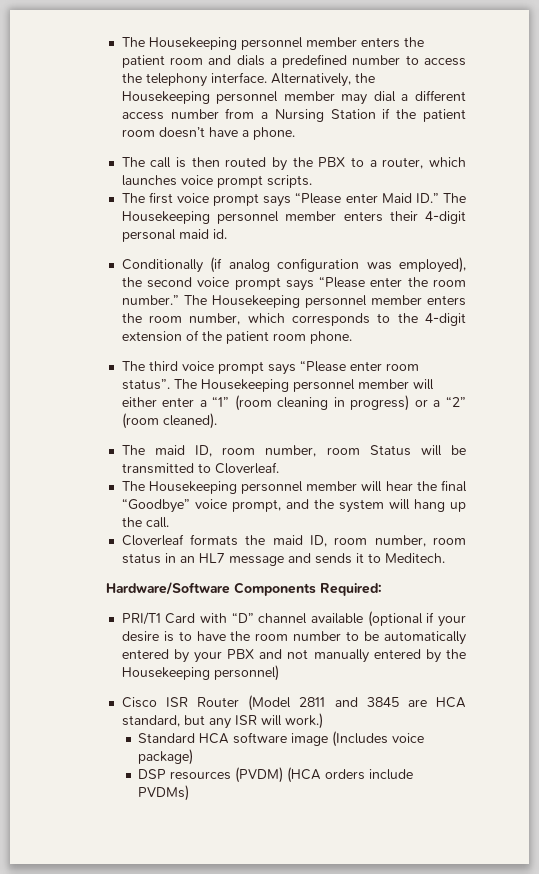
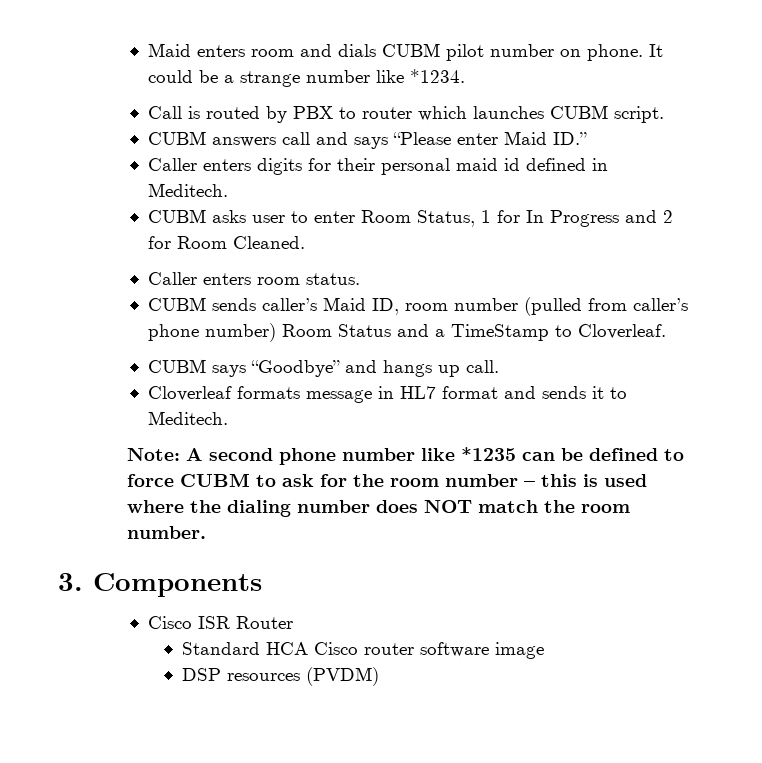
[121,37,424,50] [121,54,466,68] [121,72,375,87] [121,90,467,105] [121,108,466,122] [121,127,295,140] [121,157,220,168] The Housekeeping personnel member enters the patient room and dials a predefined number to access the telephony interface. Alternatively, the Housekeeping personnel member may dial a different access number from a Nursing Station if the patient room doesn’t have a phone. // The call is then -> [147,43,663,61] [147,69,465,87] [147,106,200,119] Maid enters room and dials CUBM pilot number on phone. It could be a strange number like *1234. // Call is
[292,157,313,167] the -> (287, 114) none
[369,157,466,169] [121,175,312,188] [121,192,260,206] a router, which launches voice prompt scripts. // The first voice prompt -> [361,105,664,123] [147,131,348,147] router which launches CUBM script. // CUBM answers call and
[443,193,467,203] [121,211,466,224] [121,229,227,242] [121,257,466,273] [121,276,466,291] [121,295,466,308] [121,313,466,326] [121,330,352,344] [121,360,419,375] [121,379,434,392] [121,395,466,411] [121,413,217,429] [121,445,466,457] [121,462,279,474] [121,480,467,494] [121,498,466,513] [121,517,169,528] [121,534,466,547] [121,553,284,566] The Housekeeping personnel member enters their 4-digit personal maid id. // Conditionally (if analog configuration was employed), the second voice prompt says “Please enter the room number.” The Housekeeping personnel member enters the room number, which corresponds to the 4-digit extension of the patient room phone. // The third voice prompt says “Please enter room status”. The Housekeeping personnel member will either enter a “1” (room cleaning in progress) or a “2” (room cleaned). // The maid ID, room number, room Status will be transmitted to Cloverleaf. // The Housekeeping personnel member will hear the final “Goodbye” voice prompt, and the system will hang up the call. // Cloverleaf formats the maid ID, room number, room status in an HL7 message -> [147,158,608,175] [147,183,228,197] [147,209,673,227] [147,236,305,249] [147,272,360,285] [147,297,688,316] [147,323,666,342] [147,359,499,377] [147,386,498,403] // Caller enters digits for their personal maid id defined in Meditech. // CUBM asks user to enter Room Status, 1 for In Progress and 2 for Room Cleaned. // Caller enters room status. // CUBM sends caller’s Maid ID, room number (pulled from caller’s phone number) Room Status and a TimeStamp to Cloverleaf. // CUBM says “Goodbye” and hangs up call. // Cloverleaf formats message in HL7 format
[106,582,383,596] [121,611,466,627] [121,631,466,645] [121,649,467,663] [121,665,279,681] [121,695,466,711] [121,713,323,729] Hardware/Software Components Required: // PRI/T1 Card with “D” channel available (optional if your desire is to have the room number to be automatically entered by your PBX and not manually entered by the Housekeeping personnel) // Cisco ISR Router (Model 2811 and 3845 are HCA standard, but any ISR will work.) -> [127,447,685,465] [127,473,648,487] [127,500,631,517] [127,526,207,539] [58,573,262,597] [147,616,293,629] Note: A second phone number like *1235 can be defined to force CUBM to ask for the room number – this is used where the dialing number does NOT match the room number. // 3. Components // Cisco ISR Router
(230, 738) none -> [314,642,415,655] Cisco router
[332,731,425,747] [138,749,194,765] (Includes voice package) -> (545, 650) none
[287,767,414,783] [138,785,190,801] (HCA orders include PVDMs) -> (380, 676) none

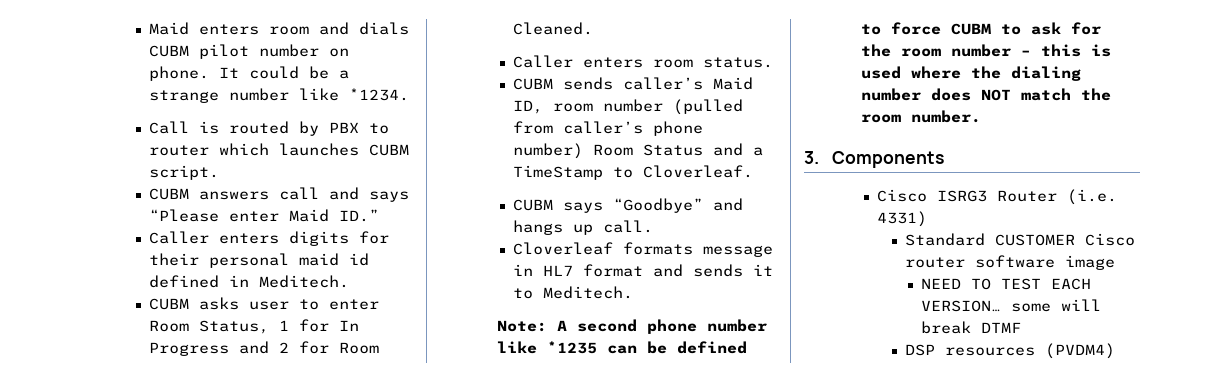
[197,616,230,629] ISR -> [936,190,987,202] ISRG3
(293, 622) none -> [1066,189,1117,205] [876,211,927,227] (i.e. 4331)
[266,642,309,655] HCA -> [995,234,1076,246] CUSTOMER
(545, 650) none -> [920,278,1091,290] [920,299,1101,312] [920,321,1021,334] // NEED TO TEST EACH VERSION… some will break DTMF
[306,667,380,686] (PVDM) -> [1045,343,1116,359] (PVDM4)

